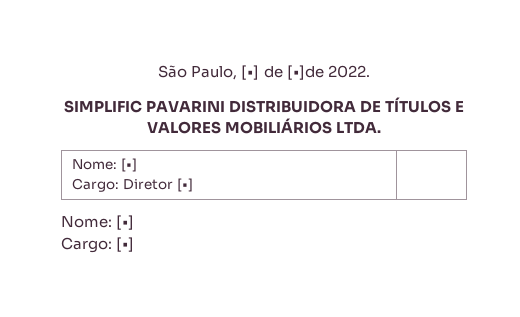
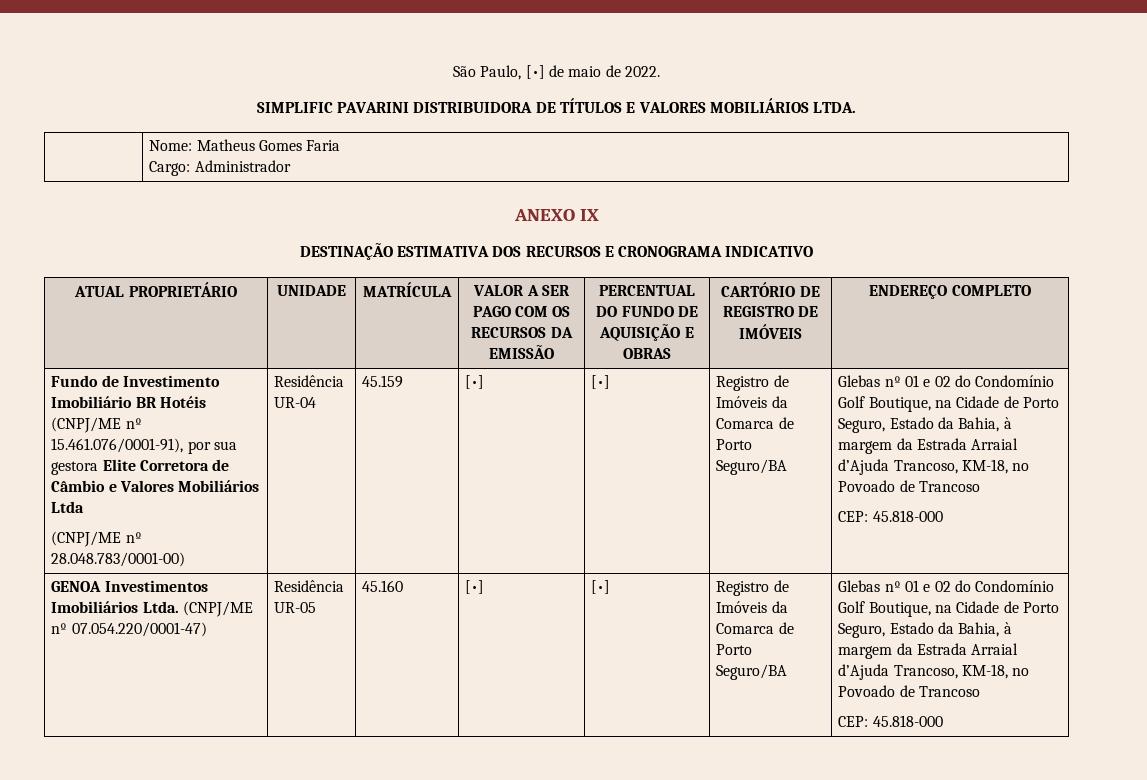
[286,65,324,80] [•]de -> [568,65,621,77] maio de
[72,158,138,172] [72,178,193,192] [61,215,135,230] [61,237,135,253] Nome: [•] // Cargo: Diretor [•] | // Nome: [•] // Cargo: [•] -> [149,139,341,151] [149,160,291,176] [513,209,599,221] [299,243,814,260] [74,282,237,297] [277,285,346,296] [363,282,453,297] [473,285,570,296] [472,306,571,317] [471,327,573,338] [489,345,554,359] [599,285,695,296] [596,306,698,317] [599,324,694,341] [623,348,671,359] [721,282,820,297] [722,306,819,317] [739,324,802,339] [869,285,1031,299] [51,375,220,387] [51,396,206,408] [51,417,142,433] [51,438,237,454] [51,459,230,475] [51,480,260,492] [51,501,85,513] [51,531,142,547] [51,552,186,567] [274,375,345,387] [274,397,317,408] [362,375,404,388] [465,375,485,389] [591,375,611,389] [716,375,789,391] [716,396,788,408] [716,417,794,429] [716,439,753,450] [716,459,788,475] [838,375,1055,387] [838,396,1059,412] [838,417,1012,433] [838,438,1019,454] [838,459,1030,475] [838,480,980,492] [838,510,943,522] [51,580,208,592] [51,601,253,617] [51,622,207,637] [274,580,345,592] [274,602,317,613] [362,580,404,592] [465,580,485,594] [591,580,611,594] [716,580,789,596] [716,601,788,613] [716,622,794,634] [716,644,753,655] [716,664,788,680] [838,580,1055,592] [838,601,1059,617] [838,622,1012,638] [838,643,1019,659] [838,664,1030,680] [838,685,980,697] [838,715,943,727] | Nome: Matheus Gomes Faria // Cargo: Administrador // ANEXO IX // DESTINAÇÃO ESTIMATIVA DOS RECURSOS E CRONOGRAMA INDICATIVO // ATUAL PROPRIETÁRIO | UNIDADE | MATRÍCULA | VALOR A SER PAGO COM OS RECURSOS DA EMISSÃO | PERCENTUAL DO FUNDO DE AQUISIÇÃO E OBRAS | CARTÓRIO DE REGISTRO DE IMÓVEIS | ENDEREÇO COMPLETO // Fundo de Investimento Imobiliário BR Hotéis (CNPJ/ME nº 15.461.076/0001-91), por sua gestora Elite Corretora de Câmbio e Valores Mobiliários Ltda // (CNPJ/ME nº 28.048.783/0001-00) | Residência UR-04 | 45.159 | [•] | [•] | Registro de Imóveis da Comarca de Porto Seguro/BA | Glebas nº 01 e 02 do Condomínio Golf Boutique, na Cidade de Porto Seguro, Estado da Bahia, à margem da Estrada Arraial d’Ajuda Trancoso, KM-18, no Povoado de Trancoso // CEP: 45.818-000 // GENOA Investimentos Imobiliários Ltda. (CNPJ/ME nº 07.054.220/0001-47) | Residência UR-05 | 45.160 | [•] | [•] | Registro de Imóveis da Comarca de Porto Seguro/BA | Glebas nº 01 e 02 do Condomínio Golf Boutique, na Cidade de Porto Seguro, Estado da Bahia, à margem da Estrada Arraial d’Ajuda Trancoso, KM-18, no Povoado de Trancoso // CEP: 45.818-000

